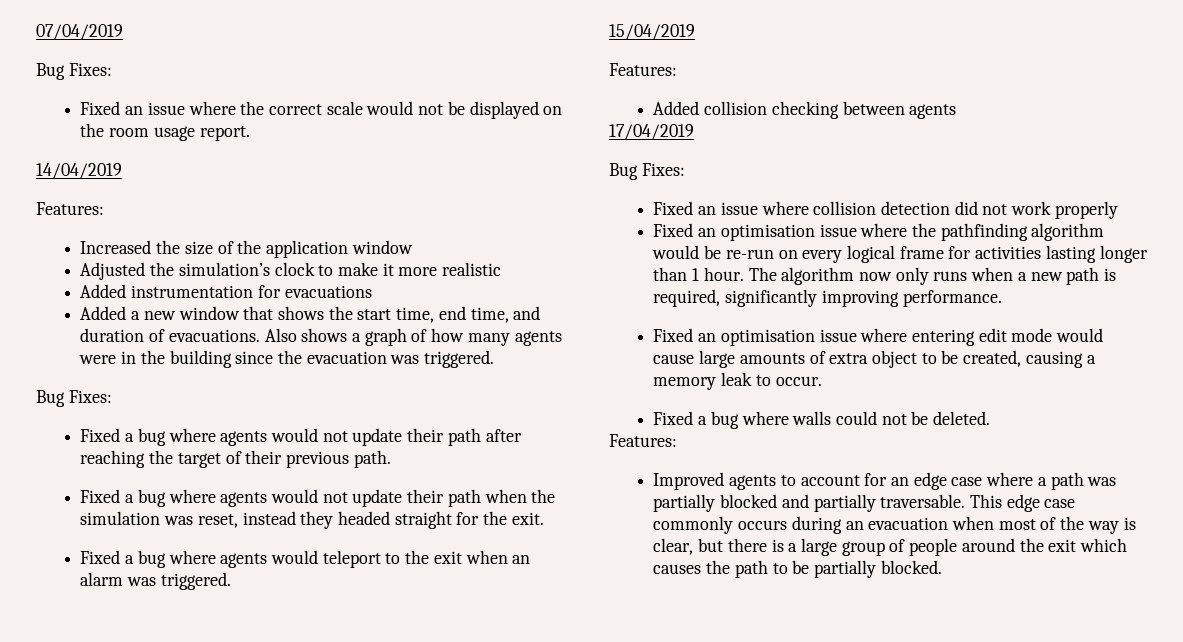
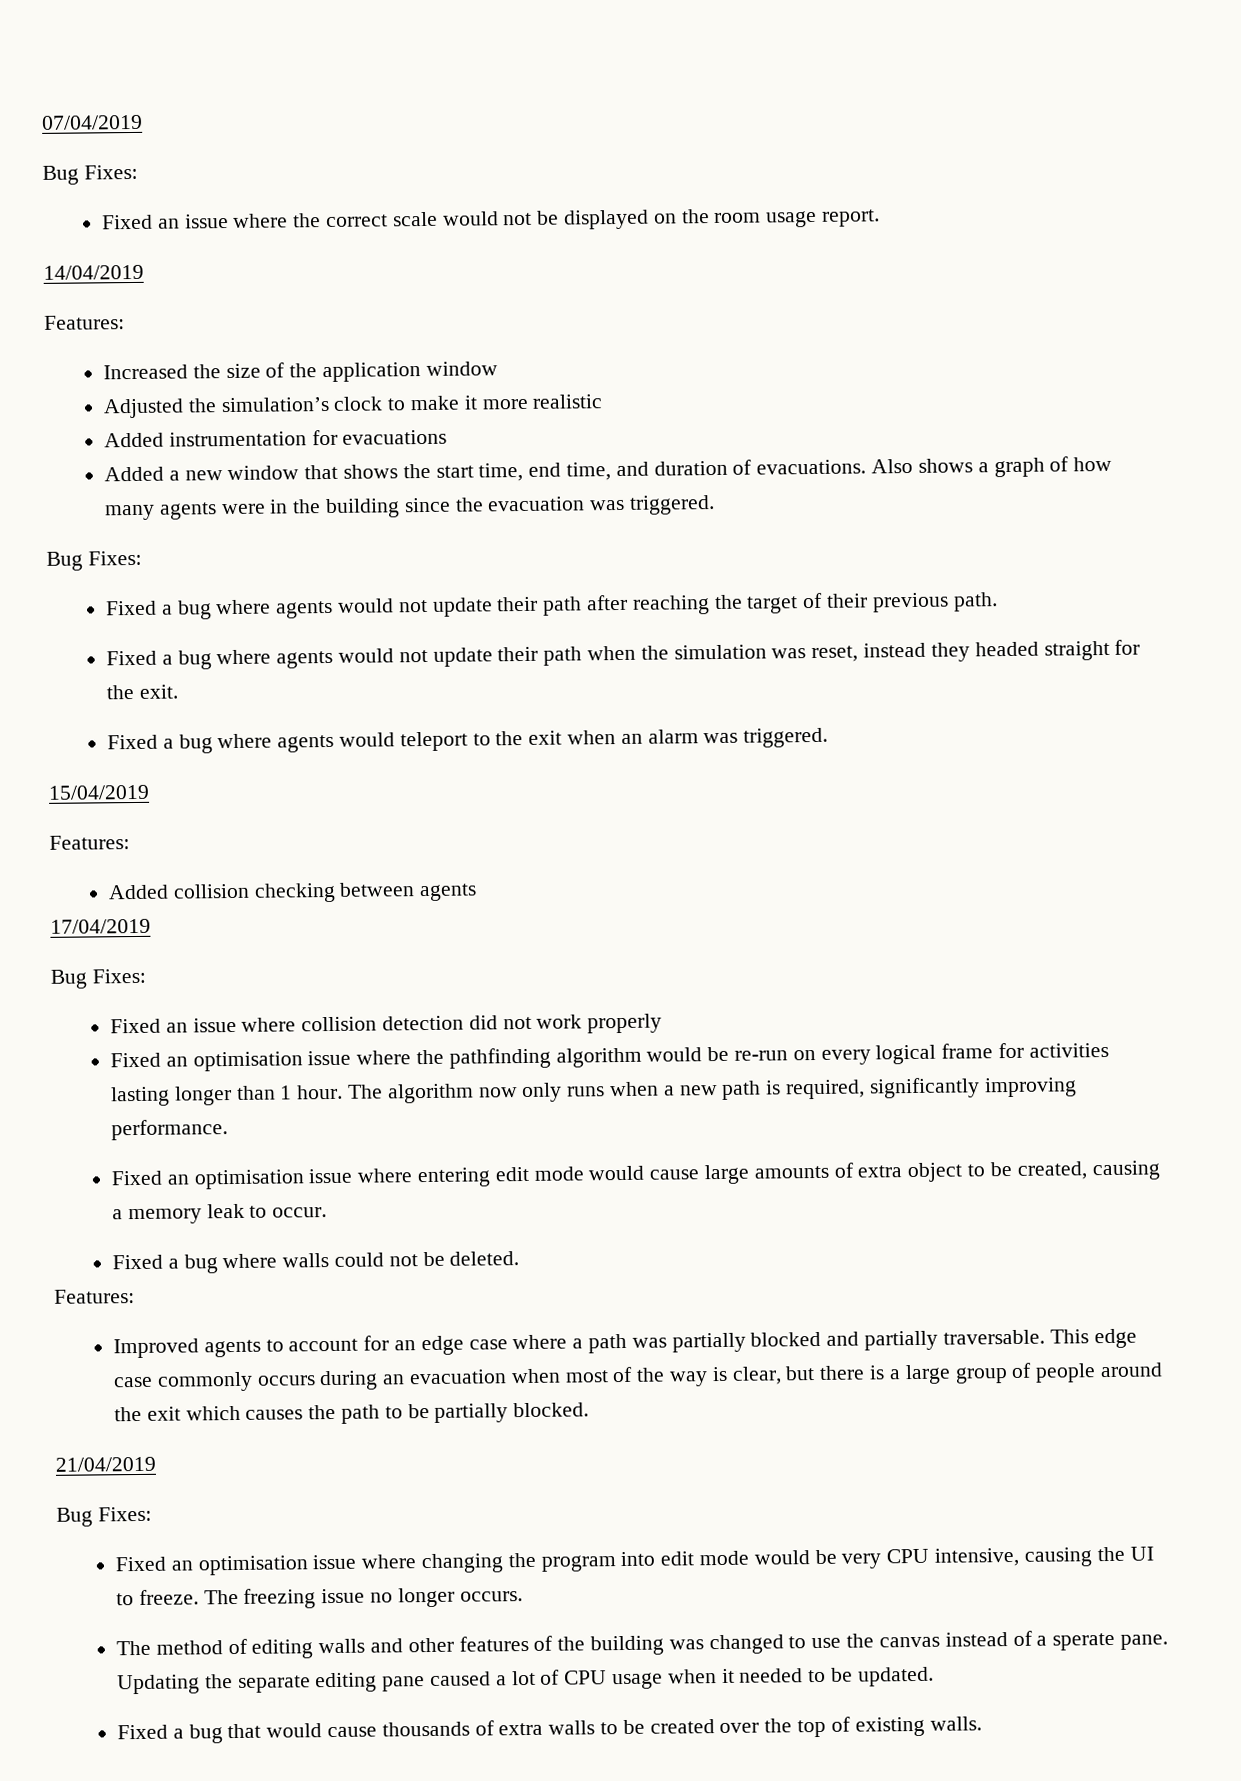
(942, 567) none -> [55,1456,156,1472] [56,1506,152,1527] [115,1546,1154,1576] [116,1587,523,1609] [116,1630,1168,1659] [117,1666,934,1695] [117,1716,982,1744] // 21/04/2019 // Bug Fixes: // Fixed an optimisation issue where changing the program into edit mode would be very CPU intensive, causing the UI to freeze. The freezing issue no longer occurs. // The method of editing walls and other features of the building was changed to use the canvas instead of a sperate pane. Updating the separate editing pane caused a lot of CPU usage when it needed to be updated. // Fixed a bug that would cause thousands of extra walls to be created over the top of existing walls.

